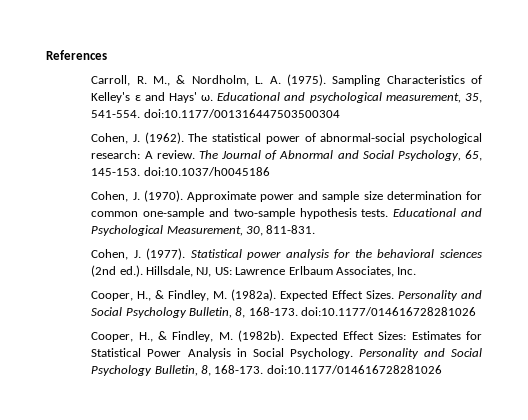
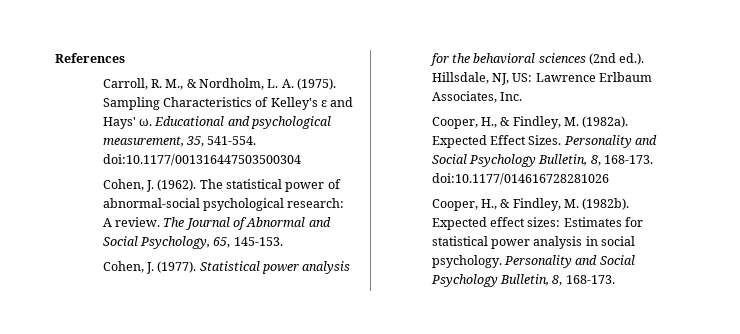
[143,167,270,176] [91,190,483,202] [91,208,482,219] [91,225,316,236] doi:10.1037/h0045186 // Cohen, J. (1970). Approximate power and sample size determination for common one-sample and two-sample hypothesis tests. Educational and Psychological Measurement, 30, 811-831. -> (283, 241) none
[342,331,482,340] [91,348,482,359] [91,365,442,376] Effect Sizes: Estimates for Statistical Power Analysis in Social Psychology. Personality and Social Psychology Bulletin, 8, 168-173. doi:10.1177/014616728281026 -> [489,217,644,227] [431,236,636,249] [431,255,635,268] [430,274,615,287] effect sizes: Estimates for statistical power analysis in social psychology. Personality and Social Psychology Bulletin, 8, 168-173.

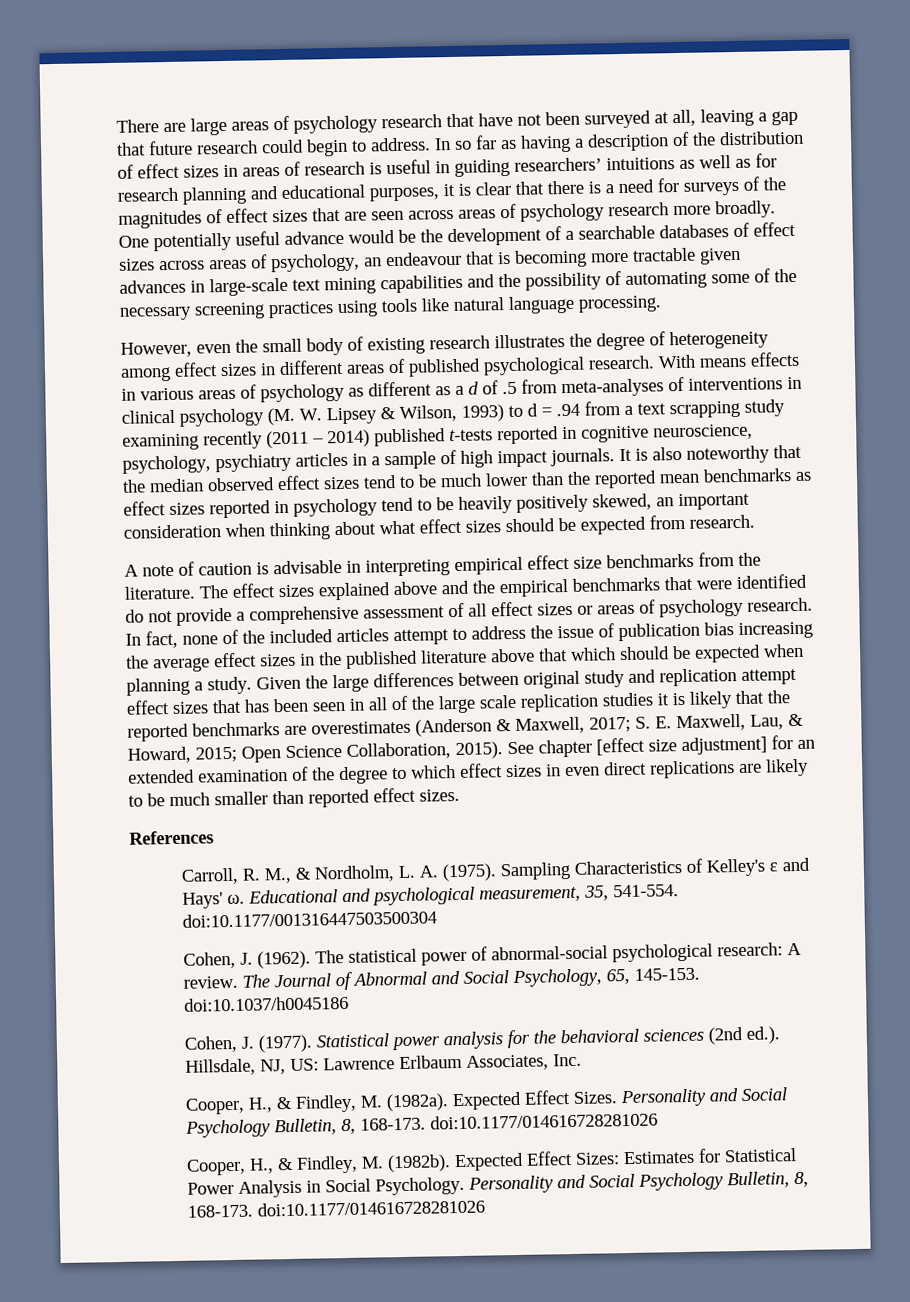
(55, 58) none -> [116,108,798,136] [116,130,804,157] [117,153,777,179] [117,176,786,205] [118,200,776,229] [118,221,796,252] [119,247,741,273] [119,268,797,297] [119,295,662,321] [120,330,769,358] [120,351,800,382] [121,376,802,403] [121,399,785,427] [122,423,753,451] [122,444,802,474] [122,468,812,493] [123,492,750,519] [123,514,755,541] [124,552,761,577] [124,573,807,601] [125,597,813,626] [125,621,813,649] [126,643,804,673] [126,668,797,696] [126,690,790,715] [127,713,804,742] [127,735,815,764] [128,758,809,785] [128,787,460,808] There are large areas of psychology research that have not been surveyed at all, leaving a gap that future research could begin to address. In so far as having a description of the distribution of effect sizes in areas of research is useful in guiding researchers’ intuitions as well as for research planning and educational purposes, it is clear that there is a need for surveys of the magnitudes of effect sizes that are seen across areas of psychology research more broadly. One potentially useful advance would be the development of a searchable databases of effect sizes across areas of psychology, an endeavour that is becoming more tractable given advances in large-scale text mining capabilities and the possibility of automating some of the necessary screening practices using tools like natural language processing. // However, even the small body of existing research illustrates the degree of heterogeneity among effect sizes in different areas of published psychological research. With means effects in various areas of psychology as different as a d of .5 from meta-analyses of interventions in clinical psychology (M. W. Lipsey & Wilson, 1993) to d = .94 from a text scrapping study examining recently (2011 – 2014) published t-tests reported in cognitive neuroscience, psychology, psychiatry articles in a sample of high impact journals. It is also noteworthy that the median observed effect sizes tend to be much lower than the reported mean benchmarks as effect sizes reported in psychology tend to be heavily positively skewed, an important consideration when thinking about what effect sizes should be expected from research. // A note of caution is advisable in interpreting empirical effect size benchmarks from the literature. The effect sizes explained above and the empirical benchmarks that were identified do not provide a comprehensive assessment of all effect sizes or areas of psychology research. In fact, none of the included articles attempt to address the issue of publication bias increasing the average effect sizes in the published literature above that which should be expected when planning a study. Given the large differences between original study and replication attempt effect sizes that has been seen in all of the large scale replication studies it is likely that the reported benchmarks are overestimates (Anderson & Maxwell, 2017; S. E. Maxwell, Lau, & Howard, 2015; Open Science Collaboration, 2015). See chapter [effect size adjustment] for an extended examination of the degree to which effect sizes in even direct replications are likely to be much smaller than reported effect sizes. //
(283, 241) none -> [184,995,350,1012] doi:10.1037/h0045186
[489,217,644,227] [431,236,636,249] [431,255,635,268] [430,274,615,287] effect sizes: Estimates for statistical power analysis in social psychology. Personality and Social Psychology Bulletin, 8, 168-173. -> [526,1148,798,1166] [187,1171,810,1198] [187,1199,486,1218] Effect Sizes: Estimates for Statistical Power Analysis in Social Psychology. Personality and Social Psychology Bulletin, 8, 168-173. doi:10.1177/014616728281026

